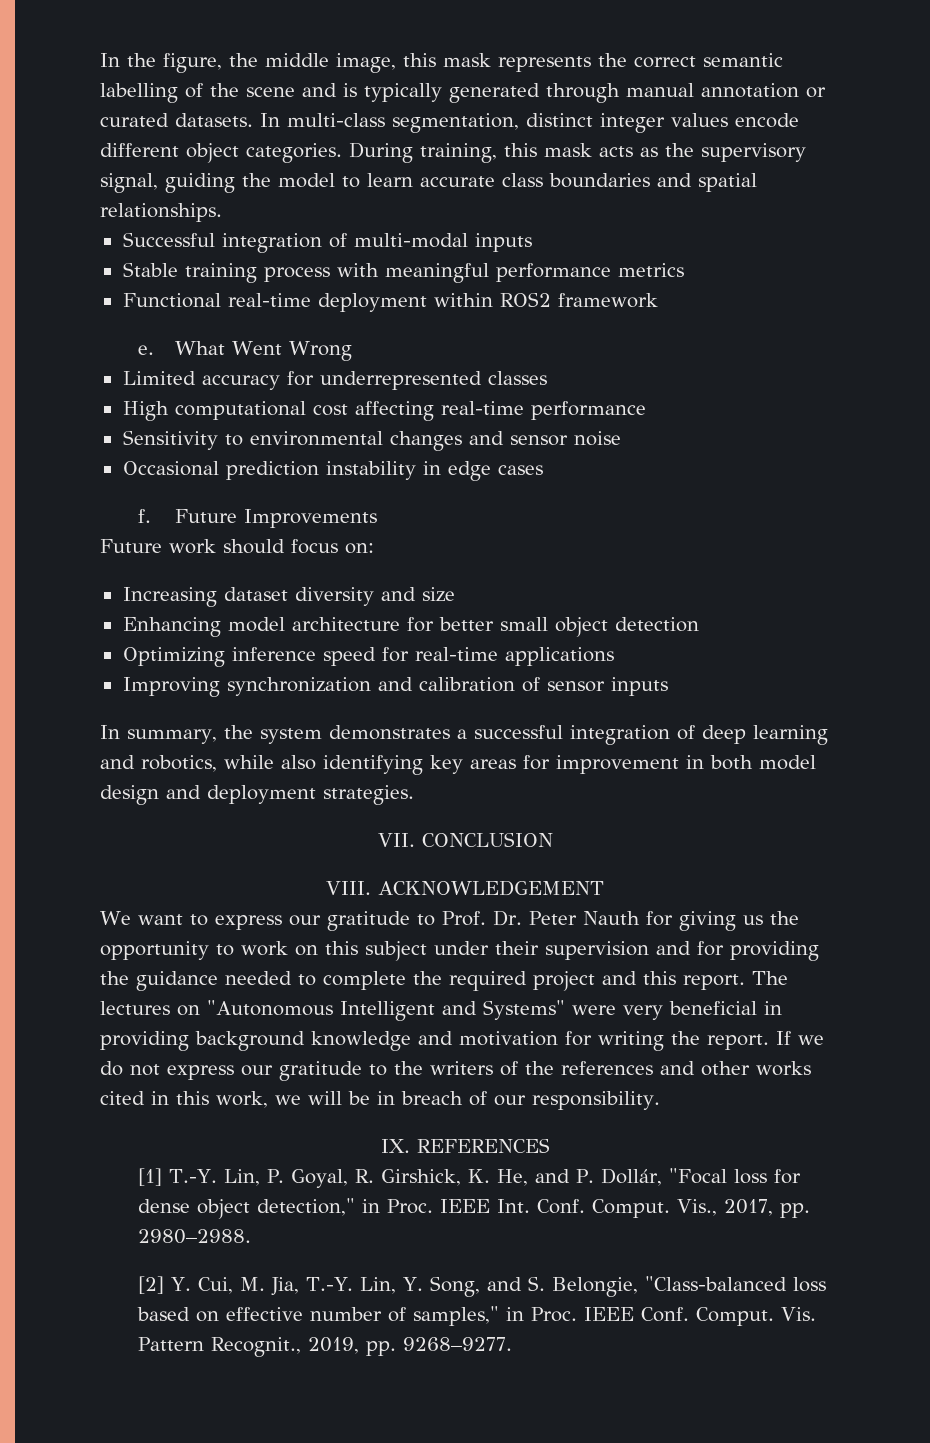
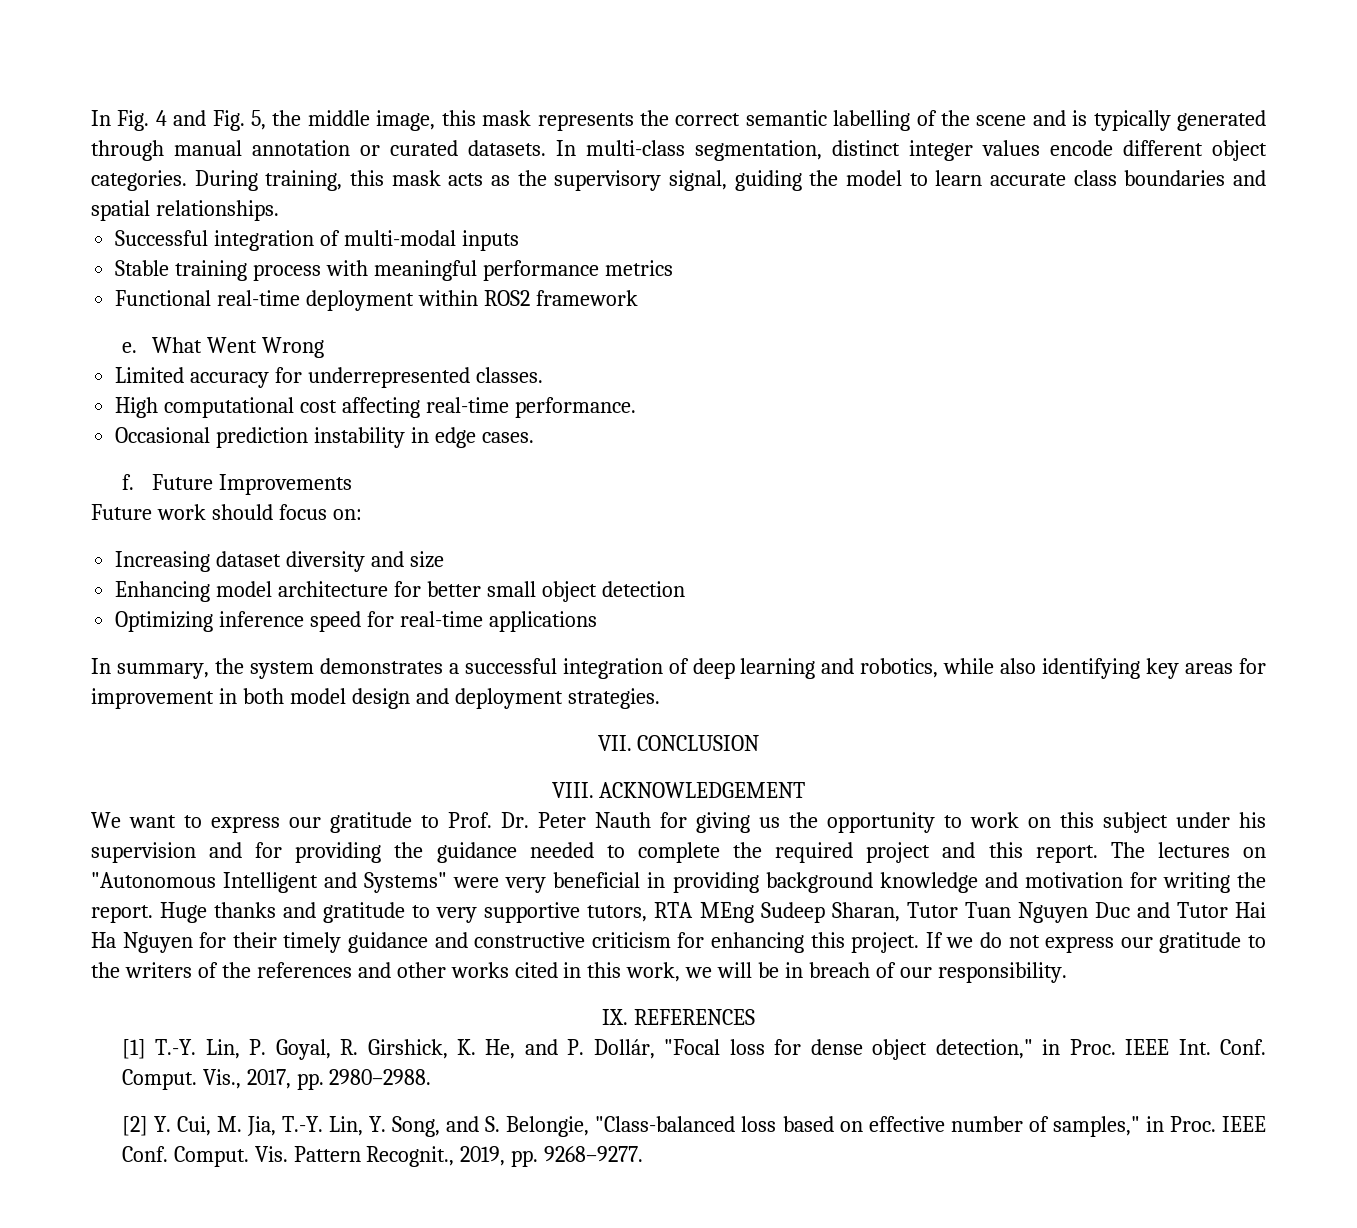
[100,53,222,73] In the figure, -> [91,110,267,131] In Fig. 4 and Fig. 5,
[487,371,547,385] classes -> [475,367,543,383] classes.
[530,401,646,420] [122,430,621,451] performance // Sensitivity to environmental changes and sensor noise -> [514,397,636,418] performance.
[497,465,543,475] cases -> [481,432,534,443] cases.
[122,677,668,697] // Improving synchronization and calibration of sensor inputs -> (597, 621) none
[495,941,539,955] their -> [1239,812,1266,828] his
(769, 1042) none -> [160,902,1267,923] [91,932,920,953] Huge thanks and gratitude to very supportive tutors, RTA MEng Sudeep Sharan, Tutor Tuan Nguyen Duc and Tutor Hai Ha Nguyen for their timely guidance and constructive criticism for enhancing this project.

